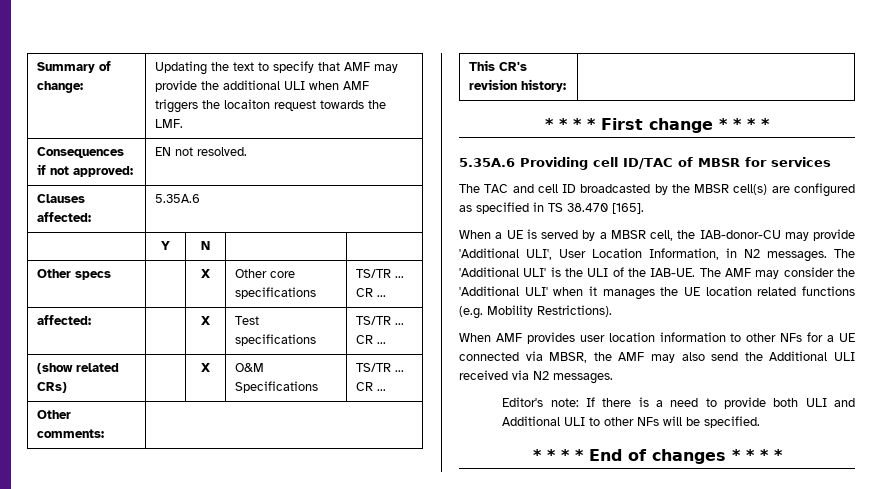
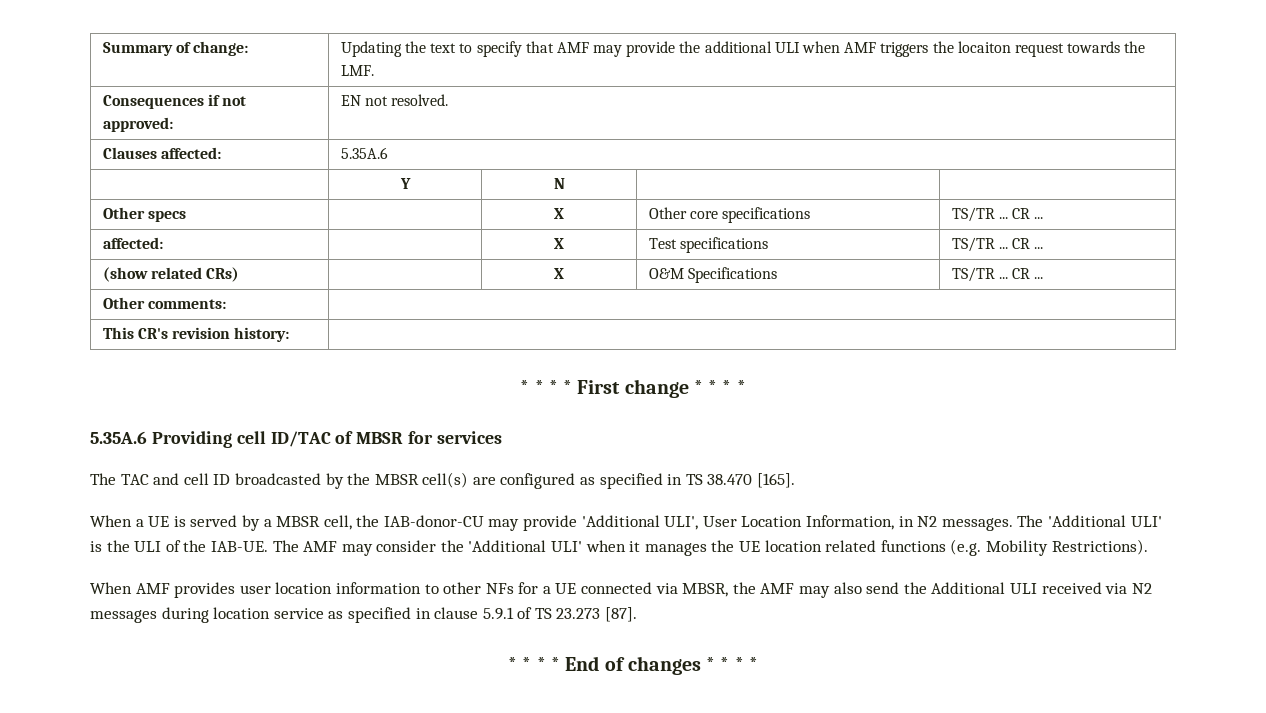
[553,373,613,384] [502,397,855,409] [502,416,761,428] messages. // Editor's note: If there is a need to provide both ULI and Additional ULI to other NFs will be specified. -> [90,607,638,623] messages during location service as specified in clause 5.9.1 of TS 23.273 [87].

